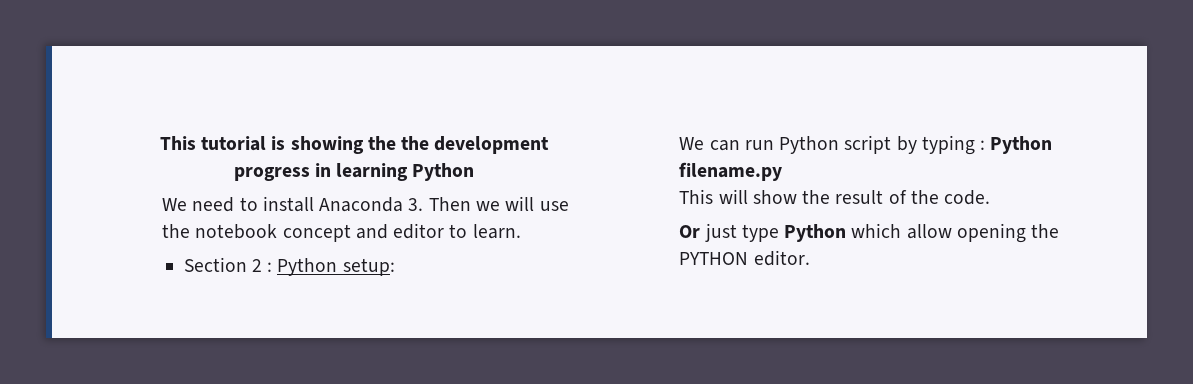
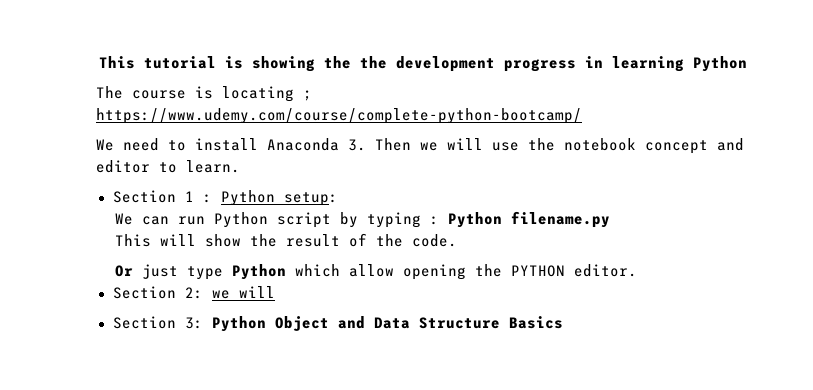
(475, 172) none -> [96,86,313,102] [96,108,583,124] // The course is locating ; https://www.udemy.com/course/complete-python-bootcamp/
[251,259,262,272] 2 -> [184,191,194,202] 1
(810, 258) none -> [112,286,275,299] [112,316,563,332] // Section 2: we will // Section 3: Python Object and Data Structure Basics

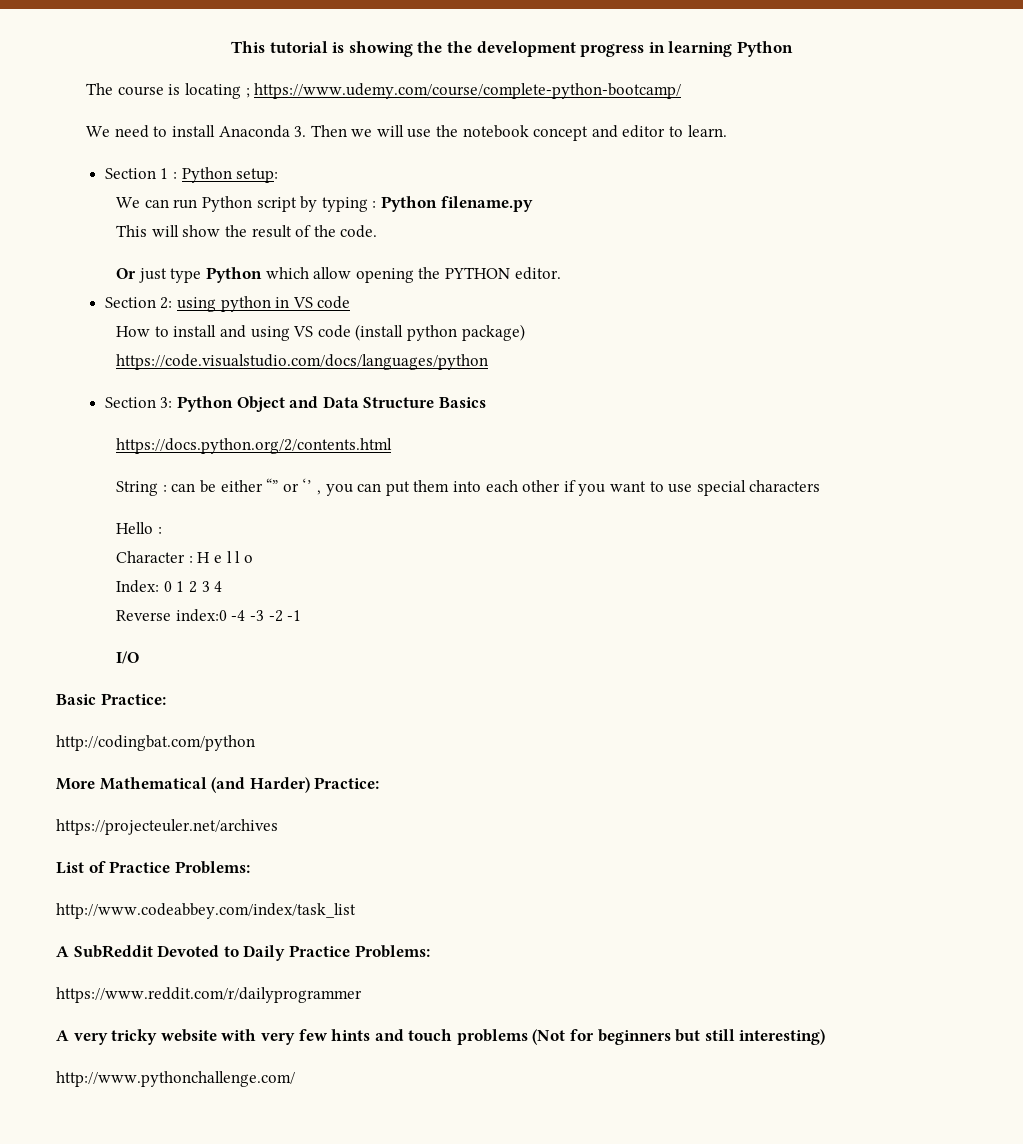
[211,286,275,299] we will -> [177,296,351,312] [116,324,525,341] [116,354,489,370] using python in VS code // How to install and using VS code (install python package) // https://code.visualstudio.com/docs/languages/python
(563, 322) none -> [116,438,393,454] [116,478,821,496] [116,522,162,534] [116,551,253,563] [116,580,223,593] [116,609,302,622] [116,651,140,664] [56,693,166,705] [56,735,255,751] [56,777,380,793] [56,819,278,835] [56,861,250,874] [56,903,356,919] [56,945,430,961] [56,987,362,1003] [56,1029,826,1045] [56,1071,295,1087] // https://docs.python.org/2/contents.html // String : can be either “” or ‘’ , you can put them into each other if you want to use special characters // Hello : // Character : H e l l o // Index: 0 1 2 3 4 // Reverse index:0 -4 -3 -2 -1 // I/O // Basic Practice: // http://codingbat.com/python // More Mathematical (and Harder) Practice: // https://projecteuler.net/archives // List of Practice Problems: // http://www.codeabbey.com/index/task_list // A SubReddit Devoted to Daily Practice Problems: // https://www.reddit.com/r/dailyprogrammer // A very tricky website with very few hints and touch problems (Not for beginners but still interesting) // http://www.pythonchallenge.com/

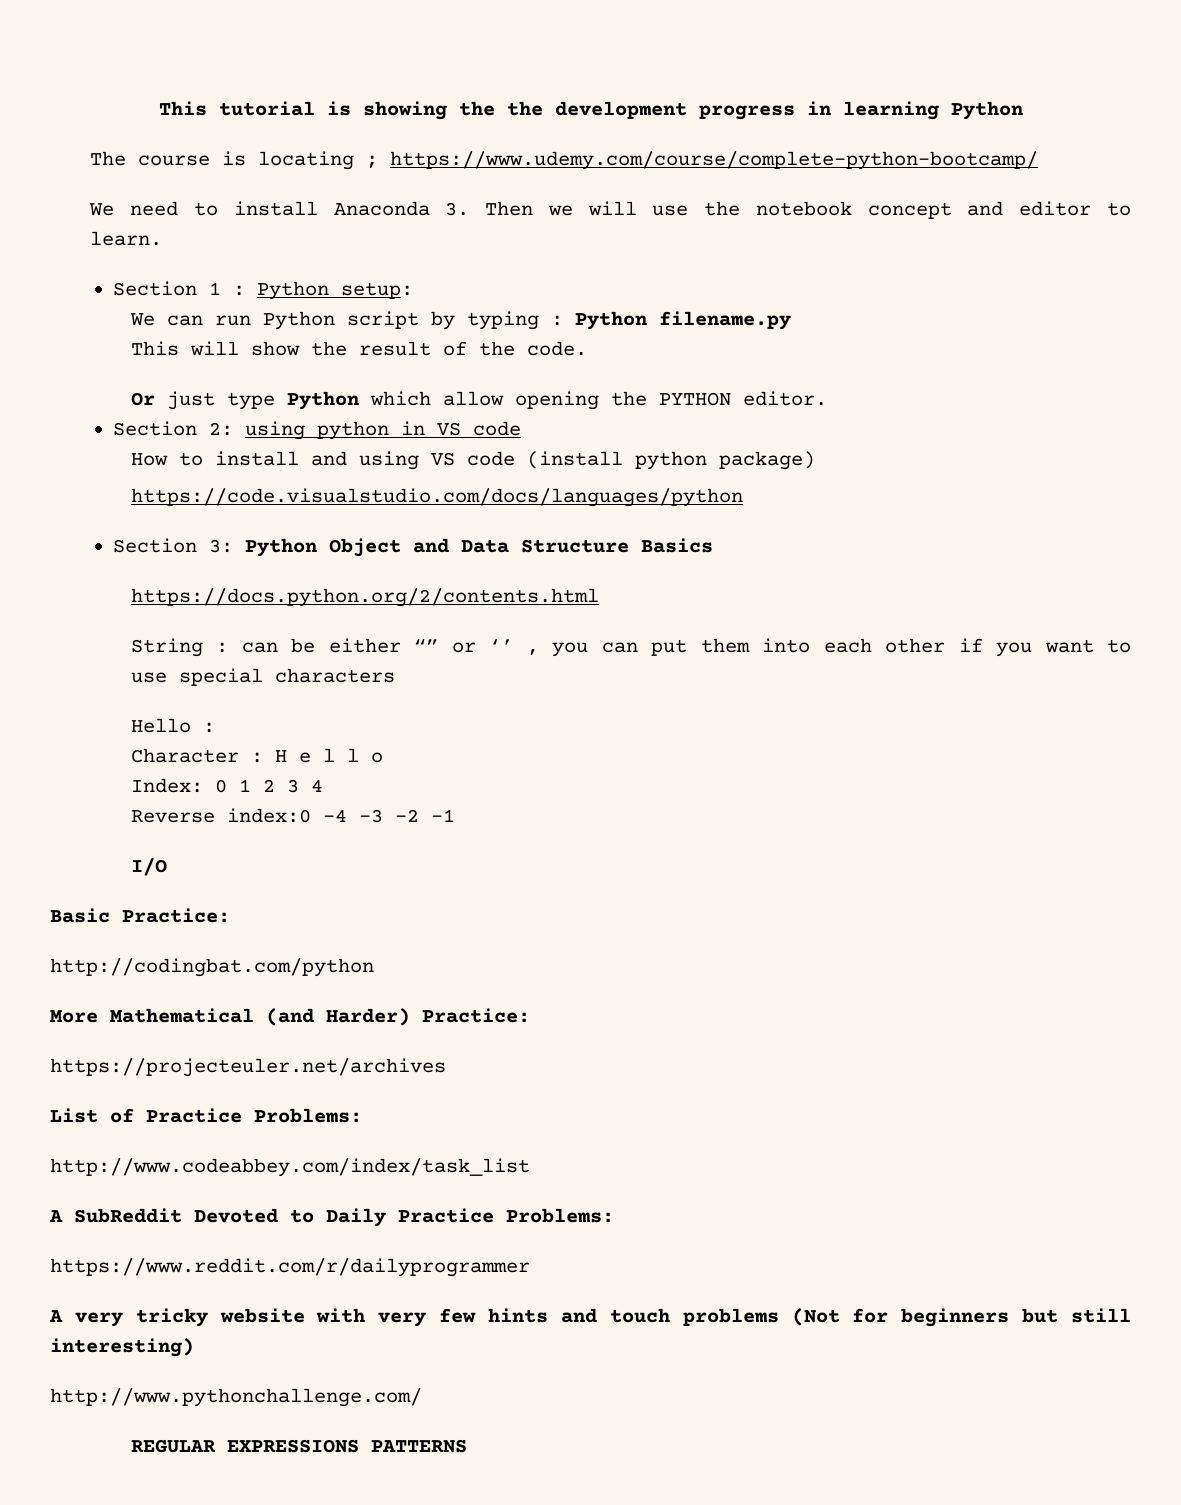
(295, 1079) none -> [130,1439,467,1453] // REGULAR EXPRESSIONS PATTERNS

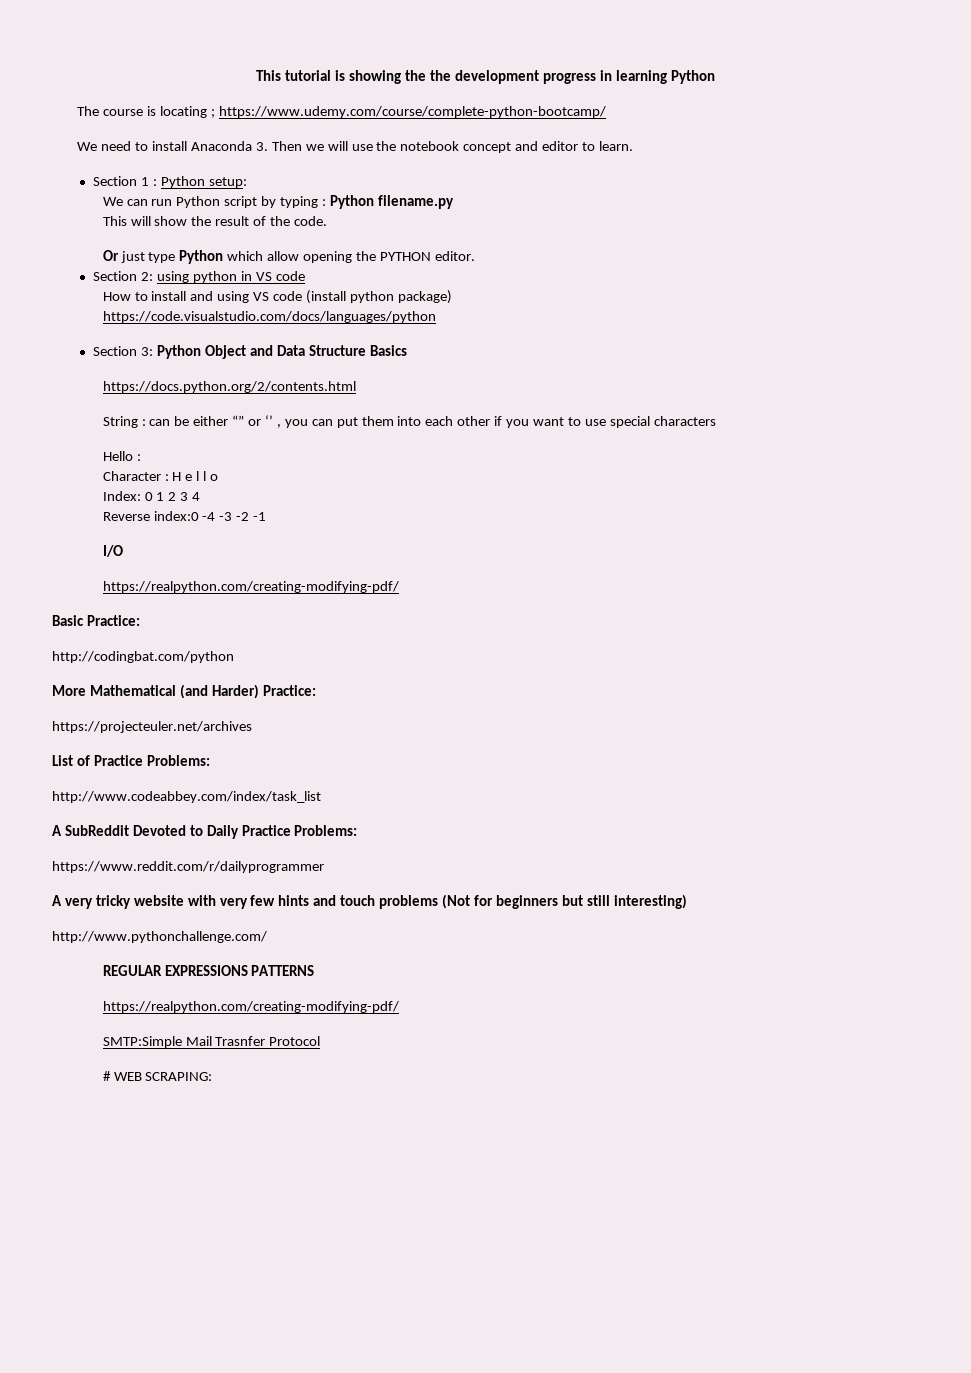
(167, 867) none -> [102,581,399,593] // https://realpython.com/creating-modifying-pdf/
(467, 1446) none -> [102,1001,399,1013] [102,1036,321,1048] [102,1071,213,1081] // https://realpython.com/creating-modifying-pdf/ // SMTP:Simple Mail Trasnfer Protocol // # WEB SCRAPING:

